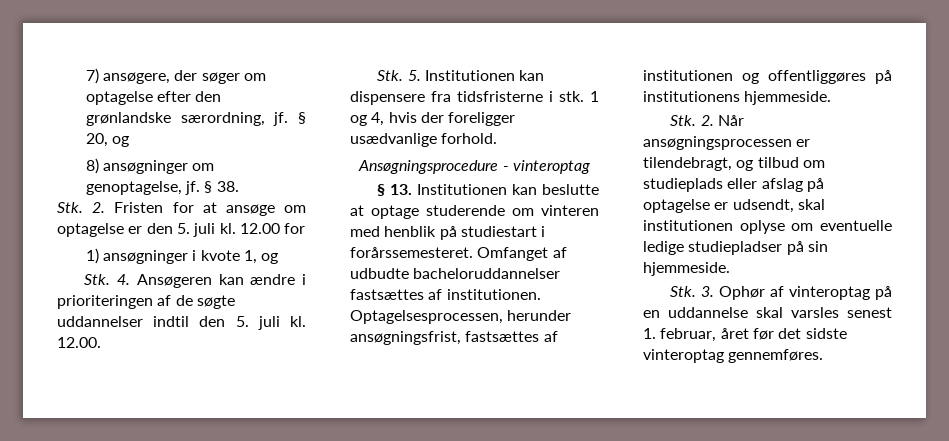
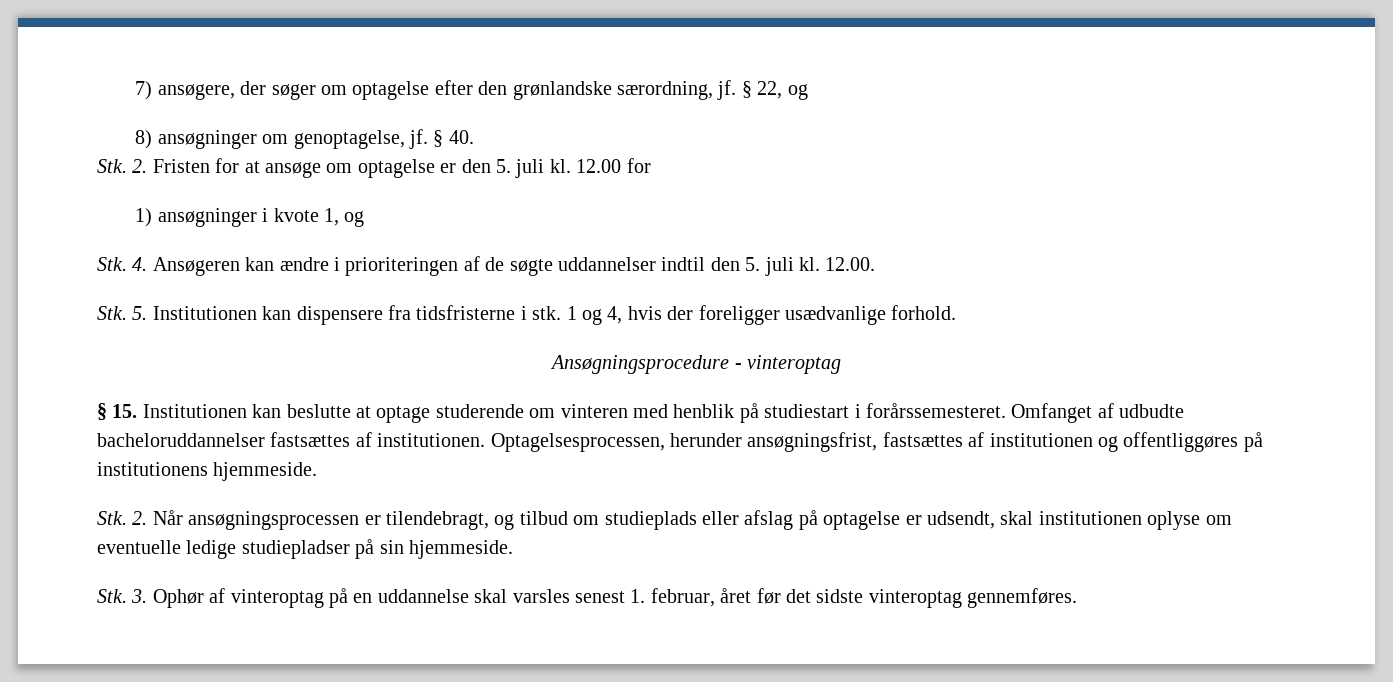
[85,133,108,147] 20, -> [757,81,783,99] 22,
[216,181,239,192] 38. -> [448,130,474,144] 40.
[390,184,413,195] 13. -> [112,404,138,418] 15.

